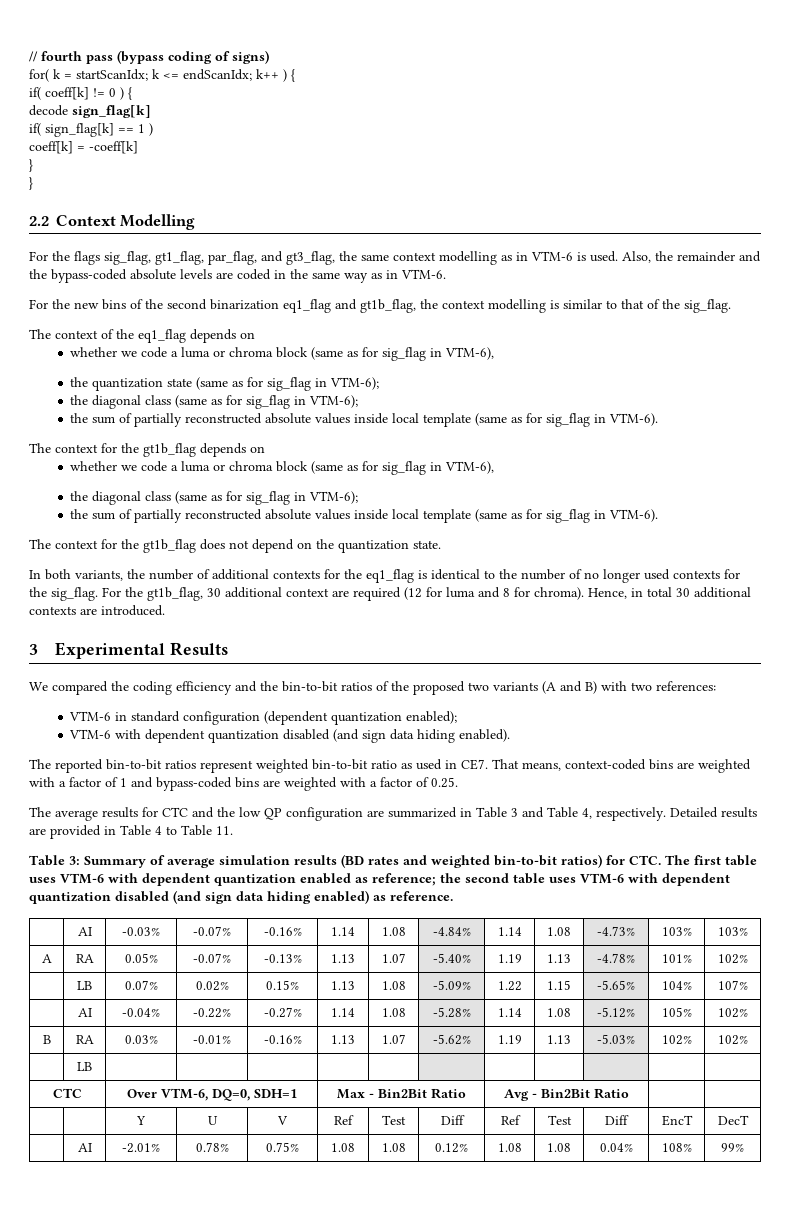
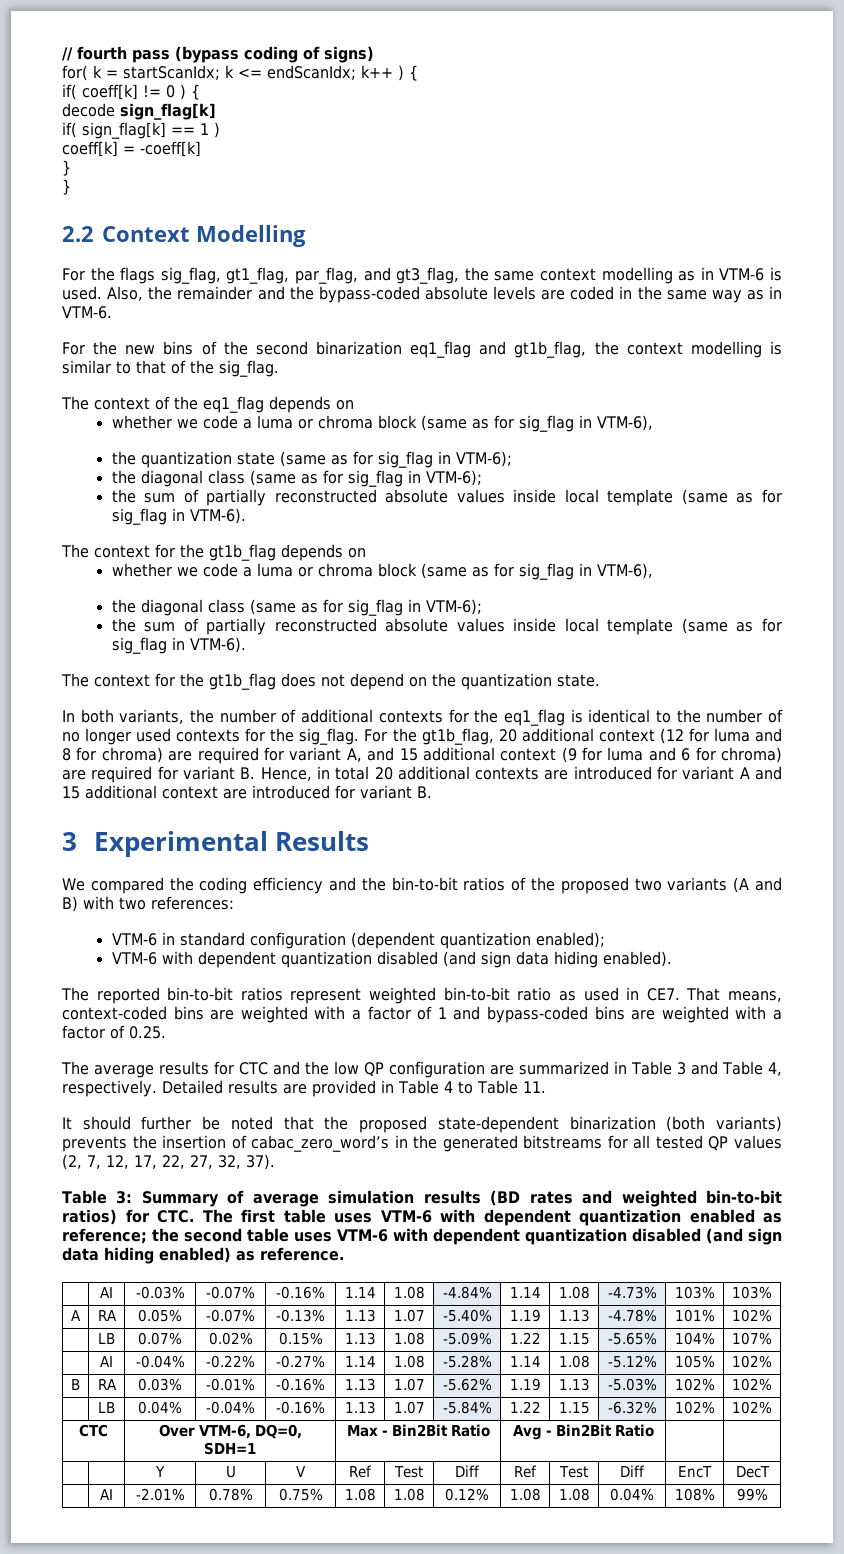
[207,587,401,601] 30 additional context are required -> [498,728,655,742] 20 additional context
[534,587,584,600] chroma). -> [101,747,783,764] [62,766,256,783] chroma) are required for variant A, and 15 additional context (9 for luma and 6 for chroma) are required for variant B.
[676,588,690,597] 30 -> [374,767,393,780] 20
[101,605,165,616] introduced. -> [573,766,782,780] [62,785,432,799] introduced for variant A and 15 additional context are introduced for variant B.
(233, 830) none -> [62,1116,782,1133] [62,1135,783,1152] [62,1154,275,1170] // It should further be noted that the proposed state-dependent binarization (both variants) prevents the insertion of cabac_zero_word’s in the generated bitstreams for all tested QP values (2, 7, 12, 17, 22, 27, 32, 37).
(92, 1066) | | | | | | | | | | -> [138,1401,182,1414] [206,1401,256,1414] [276,1401,325,1414] [344,1401,376,1414] [393,1401,425,1414] [442,1401,492,1414] [509,1401,541,1413] [558,1402,590,1414] [607,1401,657,1414] [674,1401,715,1414] [732,1401,772,1414] 0.04% | -0.04% | -0.16% | 1.13 | 1.07 | -5.84% | 1.22 | 1.15 | -6.32% | 102% | 102%

